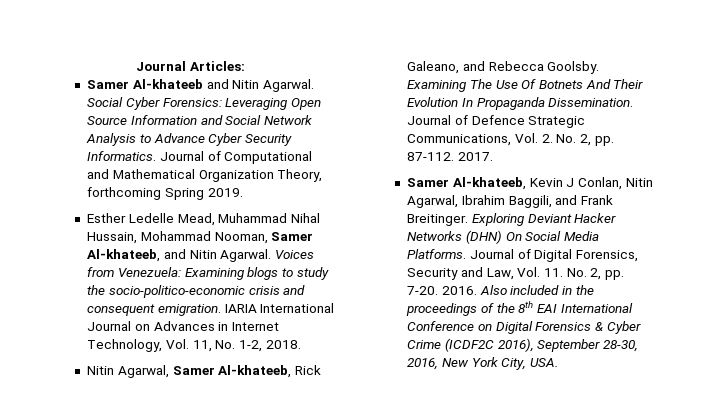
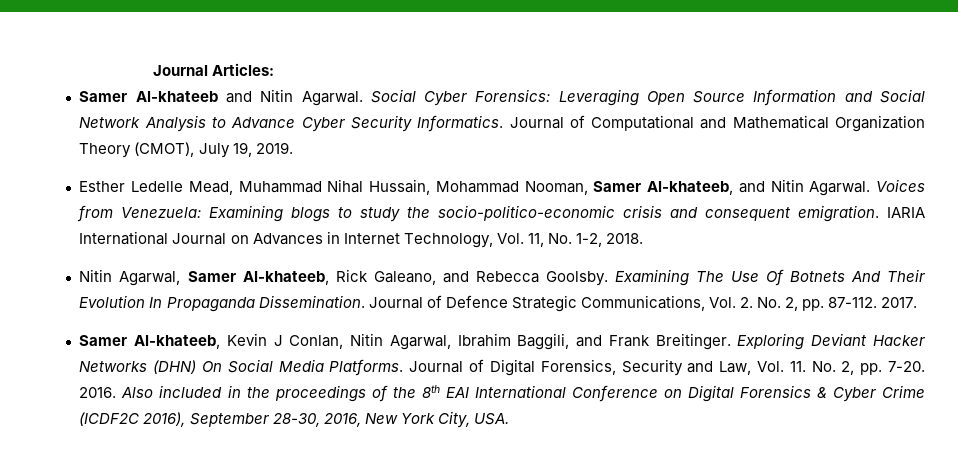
[277,169,323,182] [87,187,205,200] Theory, forthcoming Spring -> [79,142,252,158] Theory (CMOT), July 19,

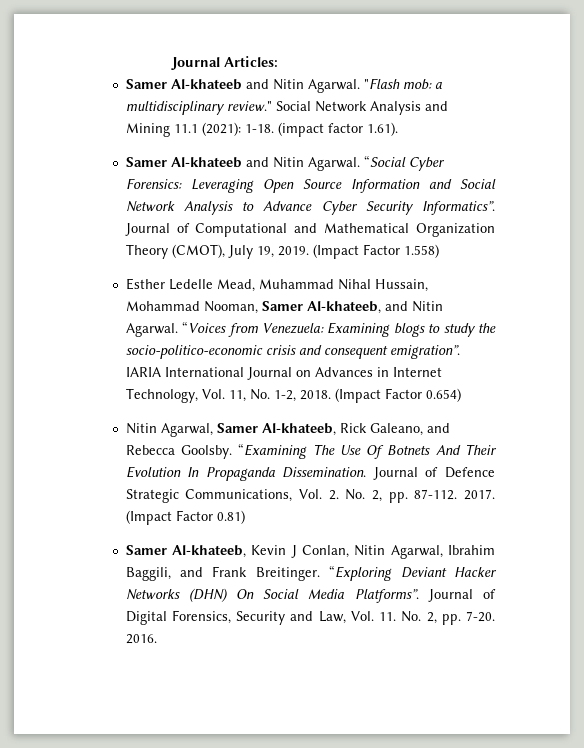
[370,89,416,103] Social -> [363,78,442,90] [125,101,448,115] [125,122,398,137] [125,155,406,171] "Flash mob: a multidisciplinary review." Social Network Analysis and Mining 11.1 (2021): 1-18. (impact factor 1.61). // Samer Al-khateeb and Nitin Agarwal. “Social
[417,115,504,132] Informatics. -> [422,201,495,215] Informatics”.
(293, 148) none -> [312,244,439,259] (Impact Factor 1.558)
[876,179,926,192] Voices -> [182,321,227,333] “Voices
[798,205,880,222] emigration. -> [389,345,460,359] emigration”.
(643, 238) none -> [334,388,461,403] (Impact Factor 0.654)
[614,269,689,286] Examining -> [238,443,308,459] “Examining
(918, 302) none -> [125,510,245,525] (Impact Factor 0.81)
[737,333,805,350] Exploring -> [329,565,393,581] “Exploring
[329,359,404,376] Platforms. -> [354,589,419,603] Platforms”.
[121,385,926,402] [79,411,509,428] Also included in the proceedings of the 8th EAI International Conference on Digital Forensics & Cyber Crime (ICDF2C 2016), September 28-30, 2016, New York City, USA. -> (157, 639) none

